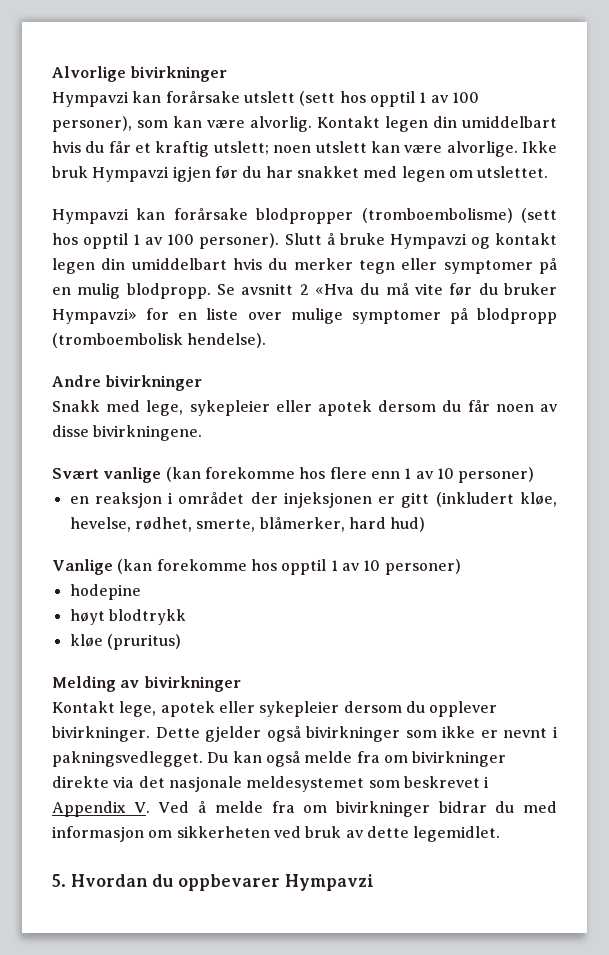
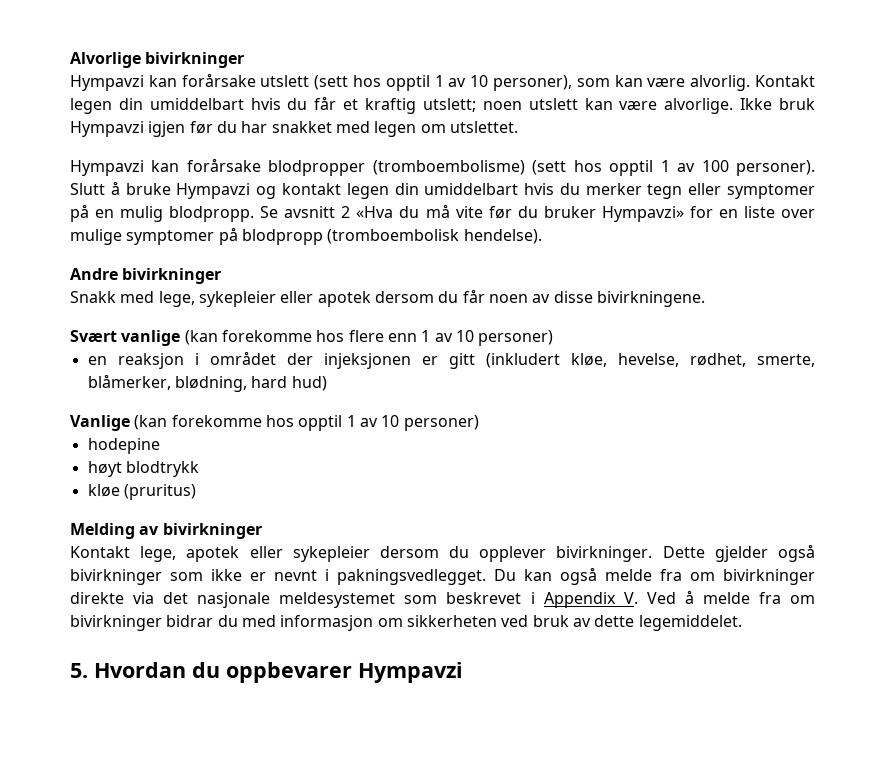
[451,92,479,103] 100 -> [470,75,489,87] 10
(345, 524) none -> [174,376,247,392] blødning,
[413,826,501,842] legemidlet. -> [638,615,742,631] legemiddelet.

